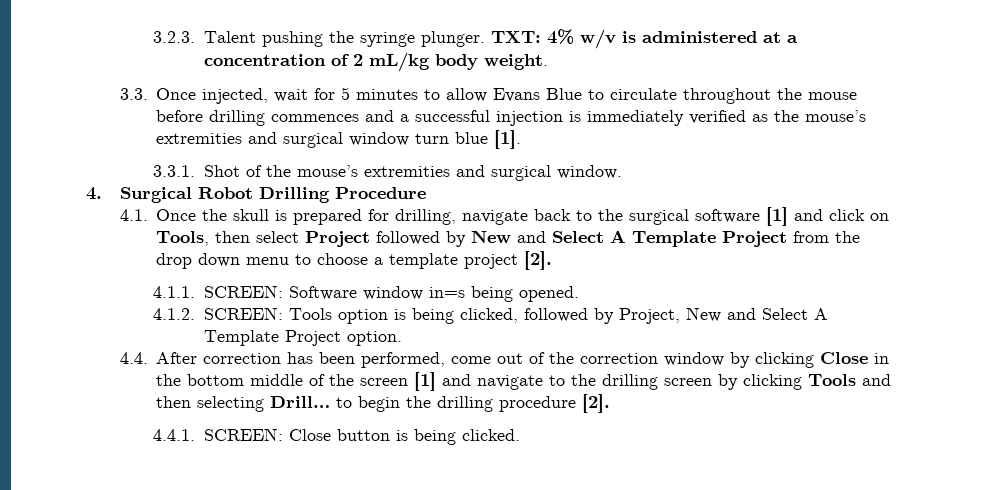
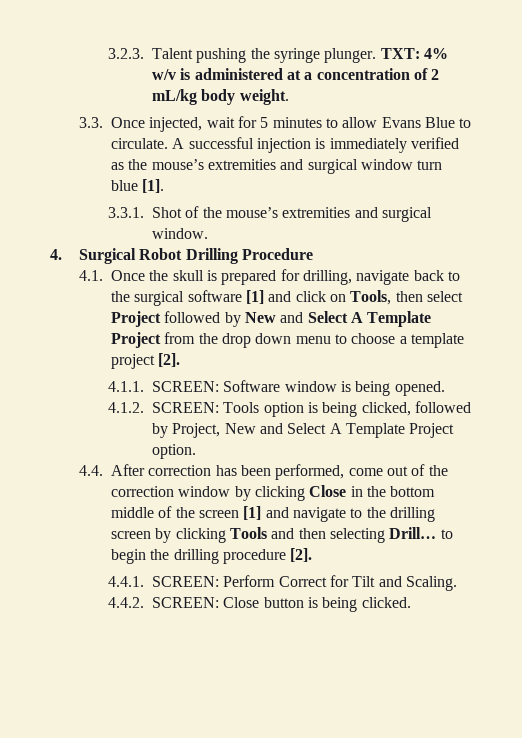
[610,88,858,104] [156,110,410,126] circulate throughout the mouse before drilling commences and a -> [110,138,185,149] circulate. A
[428,287,465,298] in=s -> [340,381,351,392] is
(283, 434) none -> [223,575,457,591] [107,597,219,608] Perform Correct for Tilt and Scaling. // 4.4.2. SCREEN:

